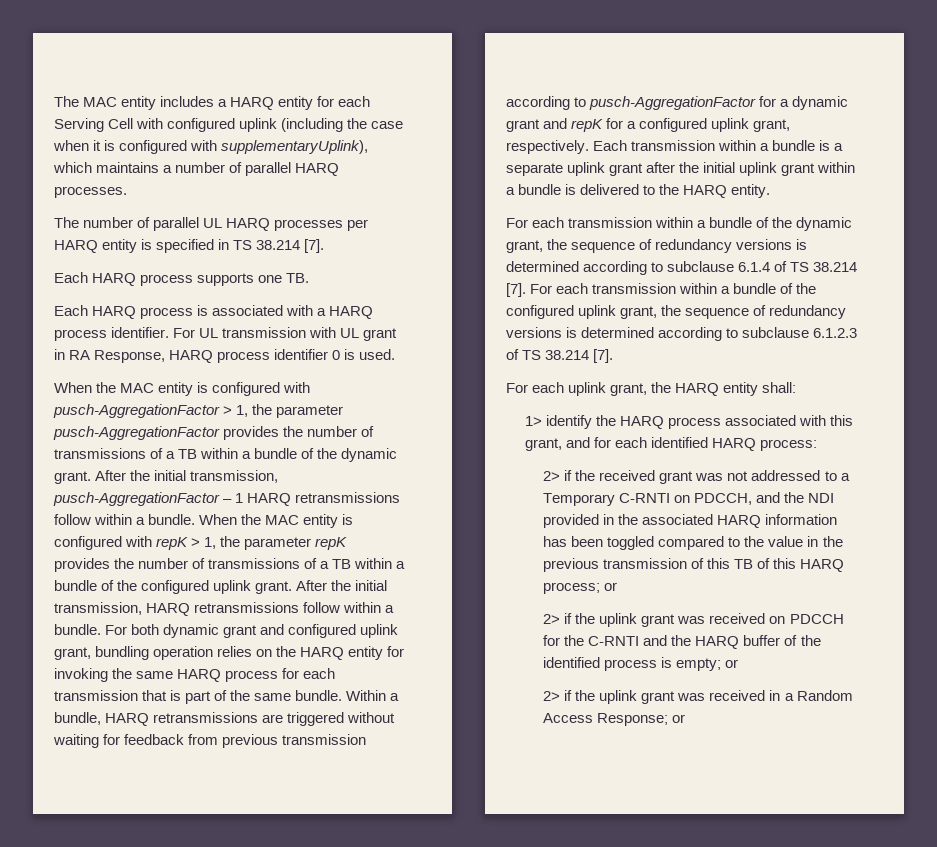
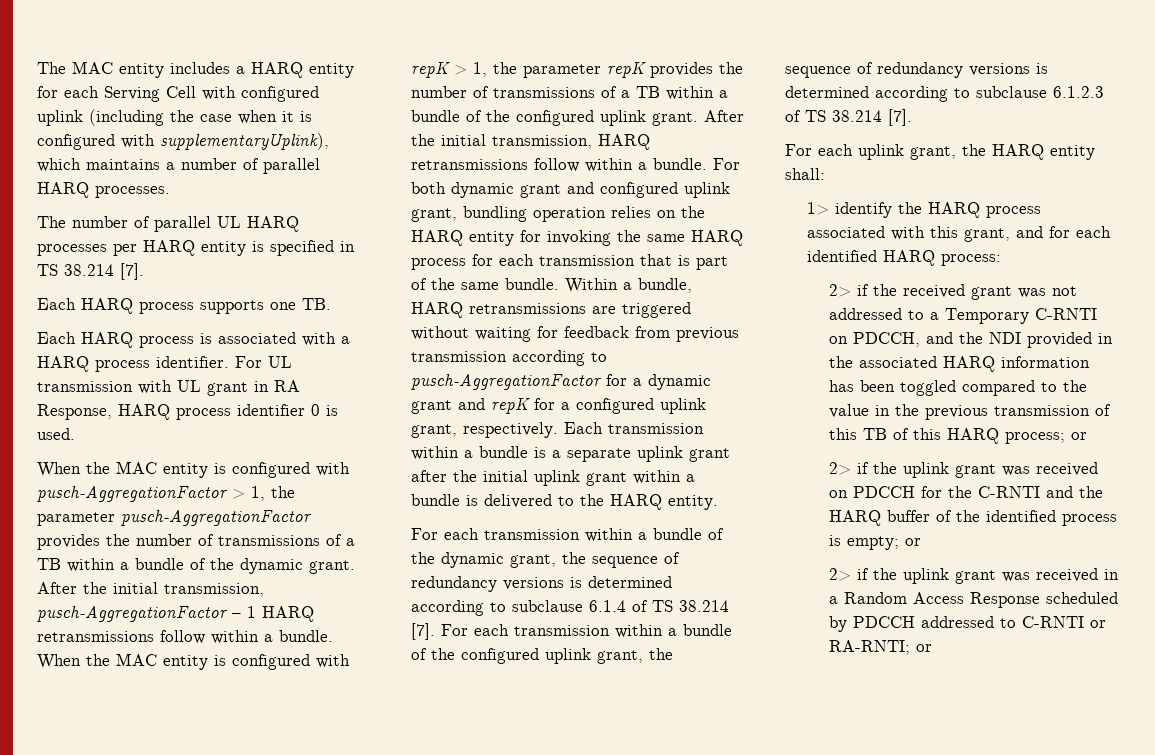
[597,713,669,726] Response; -> [969,592,1118,608] [828,616,1106,632] [828,640,910,655] Response scheduled by PDCCH addressed to C-RNTI or RA-RNTI;

